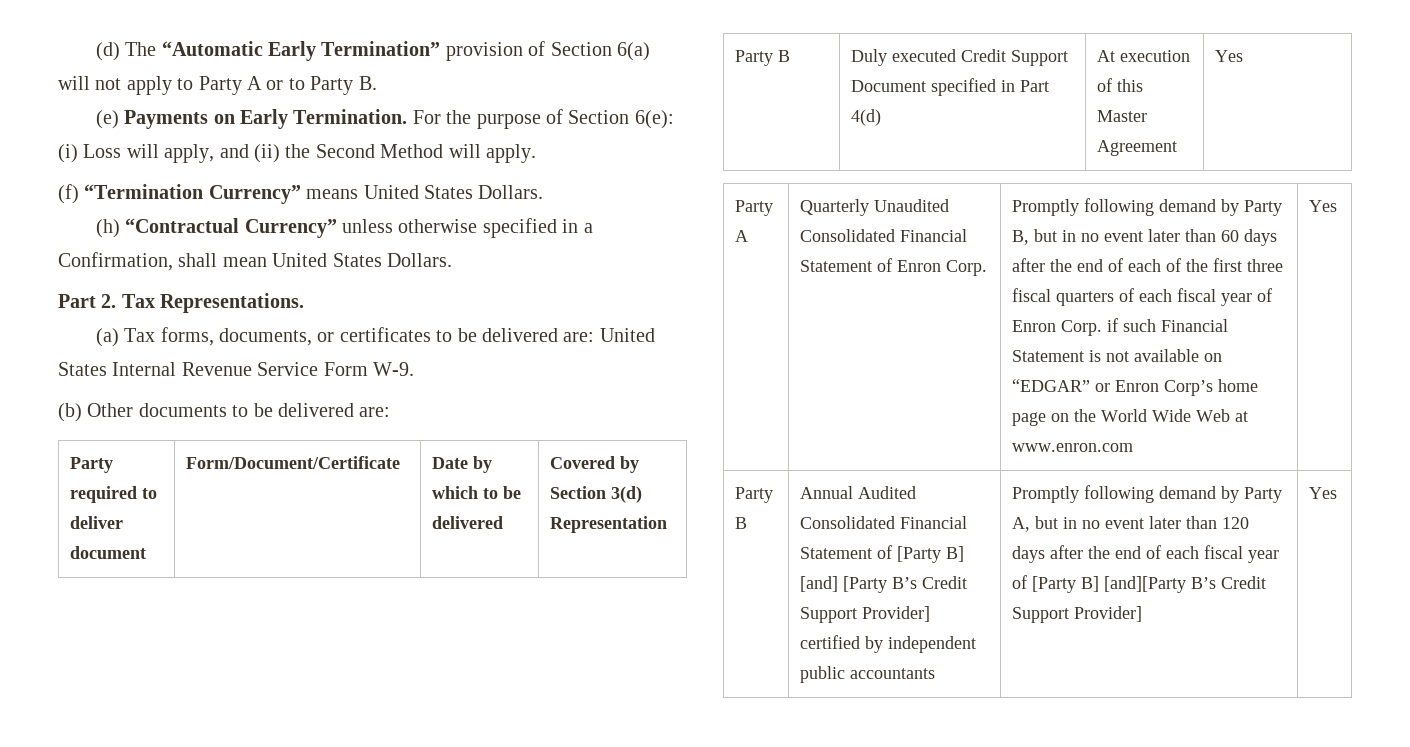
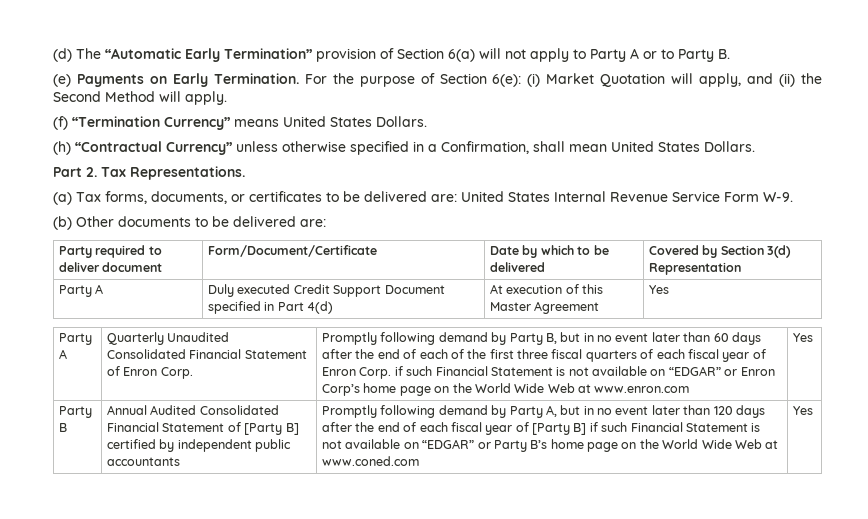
[83,144,122,158] Loss -> [546,73,666,87] Market Quotation
[778,50,791,62] B -> [95,284,104,294] A
[800,576,968,593] [800,606,931,623] [and] [Party B’s Credit Support Provider] -> (299, 429) none
[1104,576,1267,593] [1012,606,1143,623] [and][Party B’s Credit Support Provider] -> [589,422,761,432] [322,439,779,452] [322,456,420,466] if such Financial Statement is not available on “EDGAR” or Party B’s home page on the World Wide Web at www.coned.com

